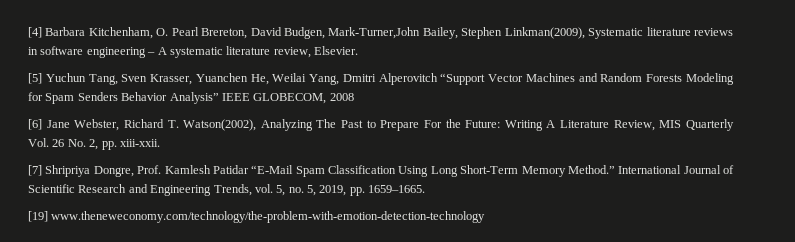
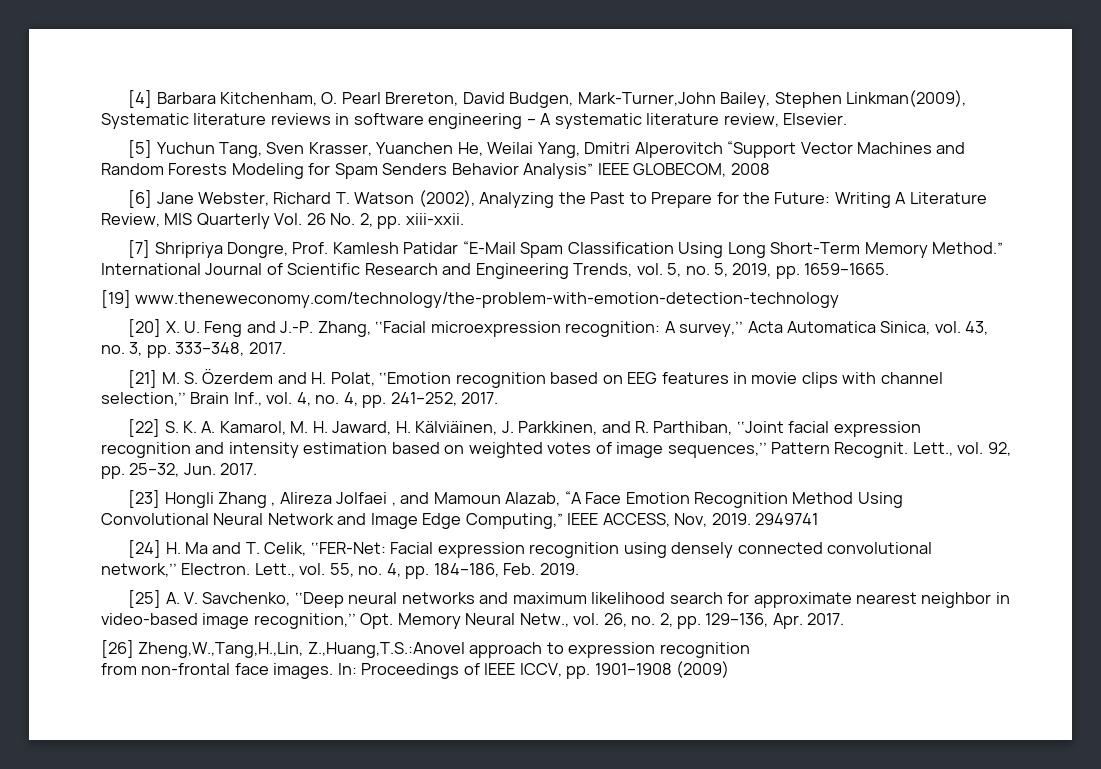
[183,119,337,131] Watson(2002), Analyzing The -> [354,190,586,208] Watson (2002), Analyzing the
[423,120,442,128] For -> [716,192,739,204] for
(486, 217) none -> [128,319,989,337] [101,342,286,358] [128,369,943,388] [101,392,499,408] [128,419,921,437] [101,442,1011,458] [101,463,258,479] [128,490,903,508] [101,513,819,529] [128,540,932,558] [101,563,579,579] [128,590,1010,608] [101,613,845,629] [101,640,750,658] [101,661,730,679] // [20] X. U. Feng and J.-P. Zhang, ‘‘Facial microexpression recognition: A survey,’’ Acta Automatica Sinica, vol. 43, no. 3, pp. 333–348, 2017. // [21] M. S. Özerdem and H. Polat, ‘‘Emotion recognition based on EEG features in movie clips with channel selection,’’ Brain Inf., vol. 4, no. 4, pp. 241–252, 2017. // [22] S. K. A. Kamarol, M. H. Jaward, H. Kälviäinen, J. Parkkinen, and R. Parthiban, ‘‘Joint facial expression recognition and intensity estimation based on weighted votes of image sequences,’’ Pattern Recognit. Lett., vol. 92, pp. 25–32, Jun. 2017. // [23] Hongli Zhang , Alireza Jolfaei , and Mamoun Alazab, “A Face Emotion Recognition Method Using Convolutional Neural Network and Image Edge Computing,” IEEE ACCESS, Nov, 2019. 2949741 // [24] H. Ma and T. Celik, ‘‘FER-Net: Facial expression recognition using densely connected convolutional network,’’ Electron. Lett., vol. 55, no. 4, pp. 184–186, Feb. 2019. // [25] A. V. Savchenko, ‘‘Deep neural networks and maximum likelihood search for approximate nearest neighbor in video-based image recognition,’’ Opt. Memory Neural Netw., vol. 26, no. 2, pp. 129–136, Apr. 2017. // [26] Zheng,W.,Tang,H.,Lin, Z.,Huang,T.S.:Anovel approach to expression recognition // from non-frontal face images. In: Proceedings of IEEE ICCV, pp. 1901–1908 (2009)

